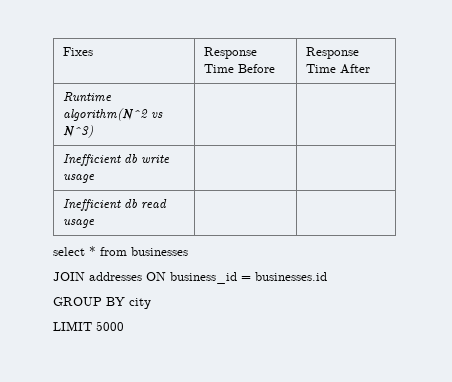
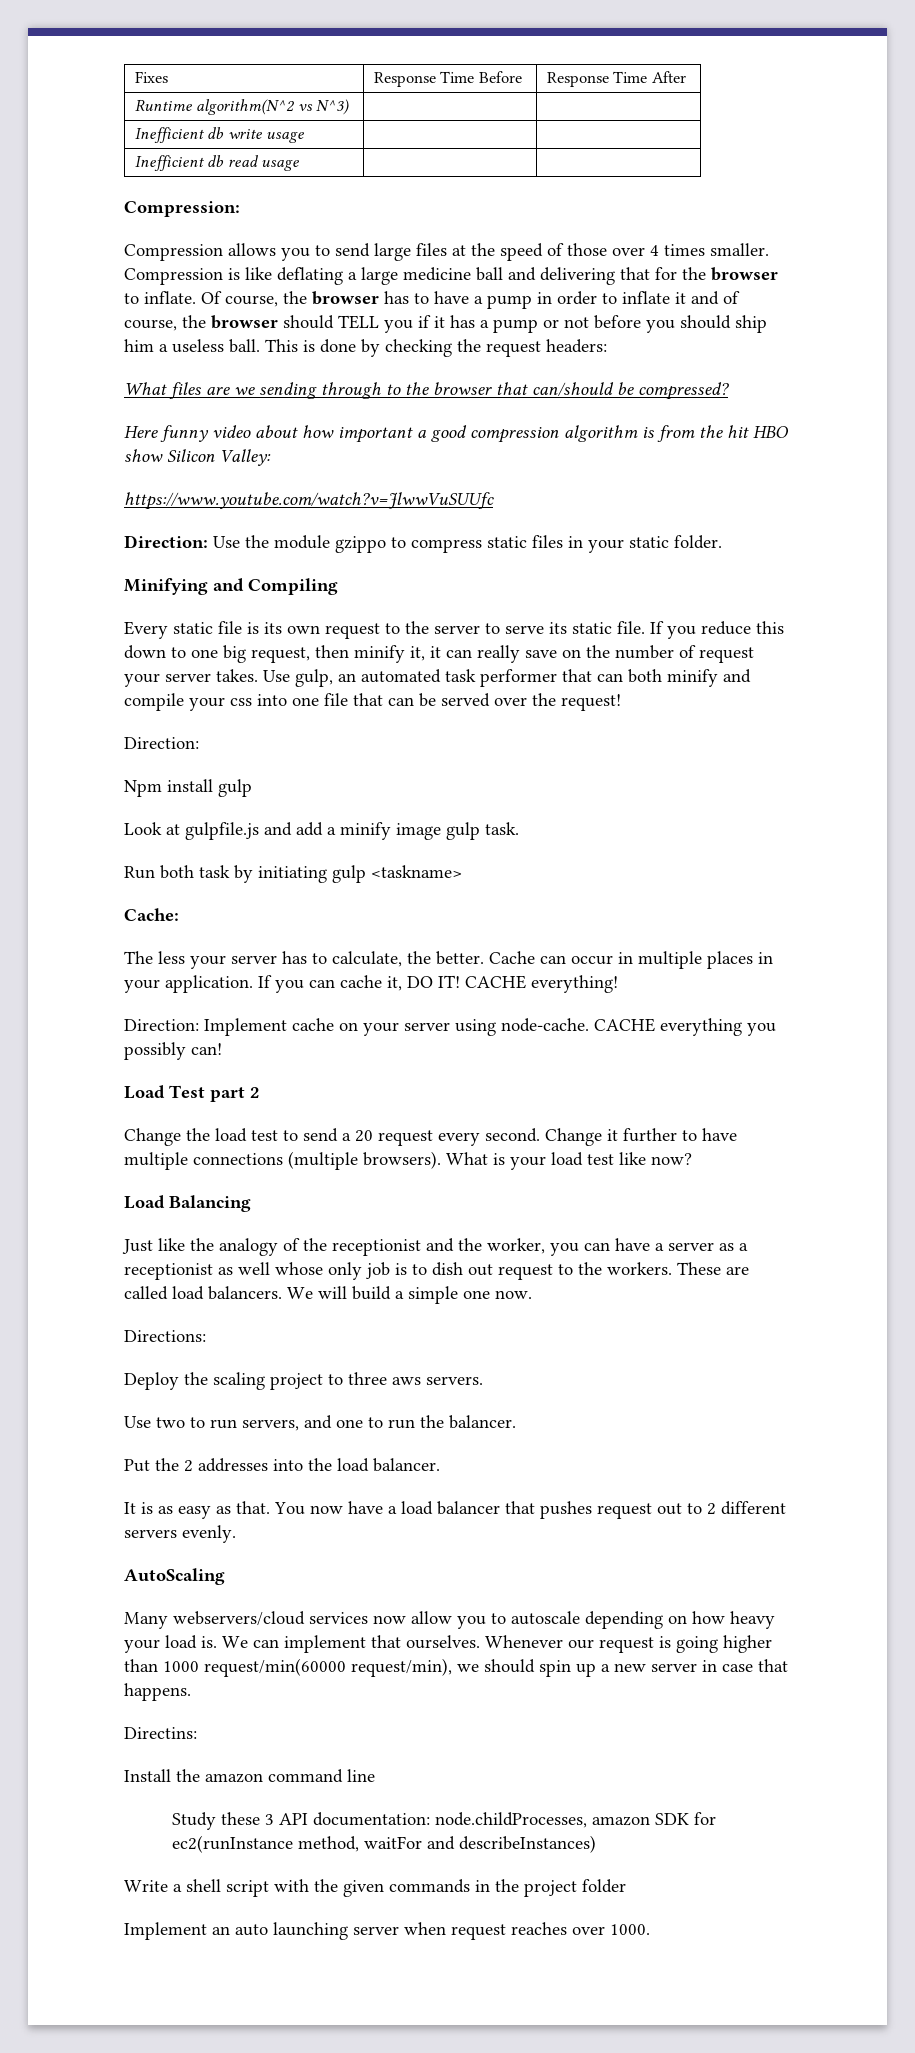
[53,246,188,256] [53,272,327,284] [53,297,151,309] [53,321,124,331] select * from businesses // JOIN addresses ON business_id = businesses.id // GROUP BY city // LIMIT 5000 -> [124,201,240,217] [124,243,769,261] [124,267,778,285] [124,291,740,309] [124,315,767,333] [124,339,607,357] [124,382,729,400] [124,425,789,443] [124,449,271,466] [124,492,494,510] [124,535,722,553] [124,578,338,595] [124,621,784,639] [124,645,754,663] [124,669,751,687] [124,693,621,711] [124,737,199,749] [124,779,252,797] [124,822,519,840] [124,865,462,883] [124,908,179,921] [124,951,773,969] [124,975,618,993] [124,1018,776,1036] [124,1042,222,1060] [124,1085,260,1102] [124,1128,737,1146] [124,1151,692,1170] [124,1195,251,1212] [122,1238,748,1256] [124,1262,749,1280] [124,1286,532,1304] [124,1330,206,1342] [124,1372,483,1390] [124,1415,516,1431] [124,1458,440,1472] [124,1501,786,1519] [124,1525,236,1543] [124,1568,225,1585] [124,1611,775,1629] [124,1635,772,1653] [124,1658,788,1677] [124,1683,191,1701] [124,1727,197,1739] [124,1769,375,1783] [172,1812,717,1830] [172,1835,597,1853] [124,1879,626,1897] [124,1922,650,1940] Compression: // Compression allows you to send large files at the speed of those over 4 times smaller. Compression is like deflating a large medicine ball and delivering that for the browser to inflate. Of course, the browser has to have a pump in order to inflate it and of course, the browser should TELL you if it has a pump or not before you should ship him a useless ball. This is done by checking the request headers: // What files are we sending through to the browser that can/should be compressed? // Here funny video about how important a good compression algorithm is from the hit HBO show Silicon Valley: // https://www.youtube.com/watch?v=JlwwVuSUUfc // Direction: Use the module gzippo to compress static files in your static folder. // Minifying and Compiling // Every static file is its own request to the server to serve its static file. If you reduce this down to one big request, then minify it, it can really save on the number of request your server takes. Use gulp, an automated task performer that can both minify and compile your css into one file that can be served over the request! // Direction: // Npm install gulp // Look at gulpfile.js and add a minify image gulp task. // Run both task by initiating gulp <taskname> // Cache: // The less your server has to calculate, the better. Cache can occur in multiple places in your application. If you can cache it, DO IT! CACHE everything! // Direction: Implement cache on your server using node-cache. CACHE everything you possibly can! // Load Test part 2 // Change the load test to send a 20 request every second. Change it further to have multiple connections (multiple browsers). What is your load test like now? // Load Balancing // Just like the analogy of the receptionist and the worker, you can have a server as a receptionist as well whose only job is to dish out request to the workers. These are called load balancers. We will build a simple one now. // Directions: // Deploy the scaling project to three aws servers. // Use two to run servers, and one to run the balancer. // Put the 2 addresses into the load balancer. // It is as easy as that. You now have a load balancer that pushes request out to 2 different servers evenly. // AutoScaling // Many webservers/cloud services now allow you to autoscale depending on how heavy your load is. We can implement that ourselves. Whenever our request is going higher than 1000 request/min(60000 request/min), we should spin up a new server in case that happens. // Directins: // Install the amazon command line // Study these 3 API documentation: node.childProcesses, amazon SDK for ec2(runInstance method, waitFor and describeInstances) // Write a shell script with the given commands in the project folder // Implement an auto launching server when request reaches over 1000.

